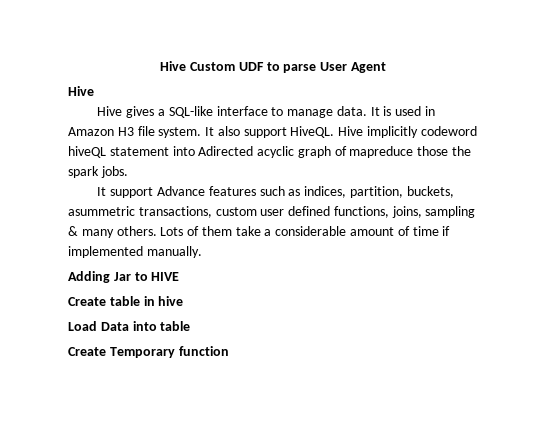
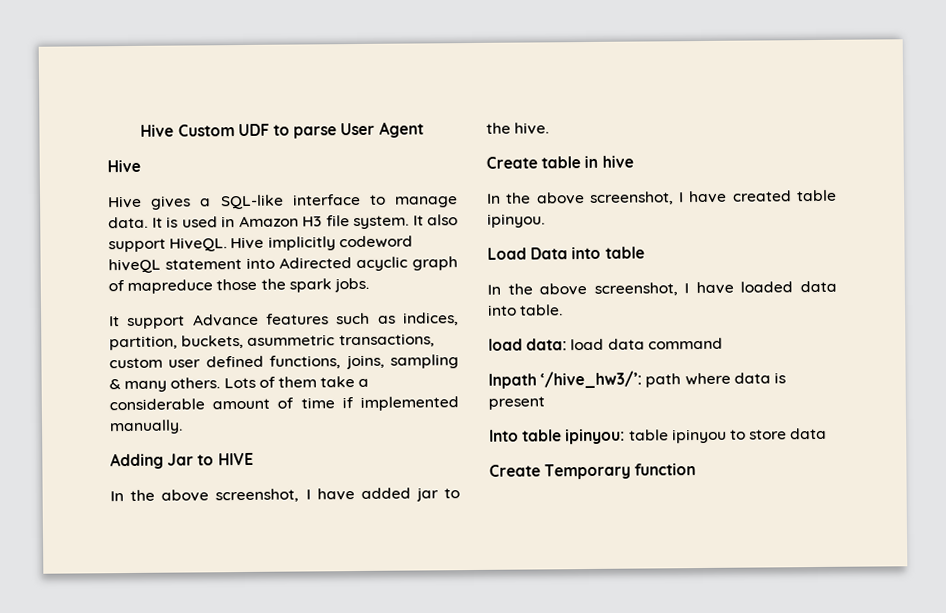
[68,296,184,306] [68,321,191,331] Create table in hive // Load Data into table -> [110,487,460,503] [486,122,550,135] [486,155,634,169] [487,189,837,205] [487,213,545,228] [487,246,645,260] [487,280,837,296] [487,304,564,316] [488,337,723,351] [488,370,786,389] [488,396,545,410] [489,427,828,445] In the above screenshot, I have added jar to the hive. // Create table in hive // In the above screenshot, I have created table ipinyou. // Load Data into table // In the above screenshot, I have loaded data into table. // load data: load data command // Inpath ‘/hive_hw3/’: path where data is present // Into table ipinyou: table ipinyou to store data

